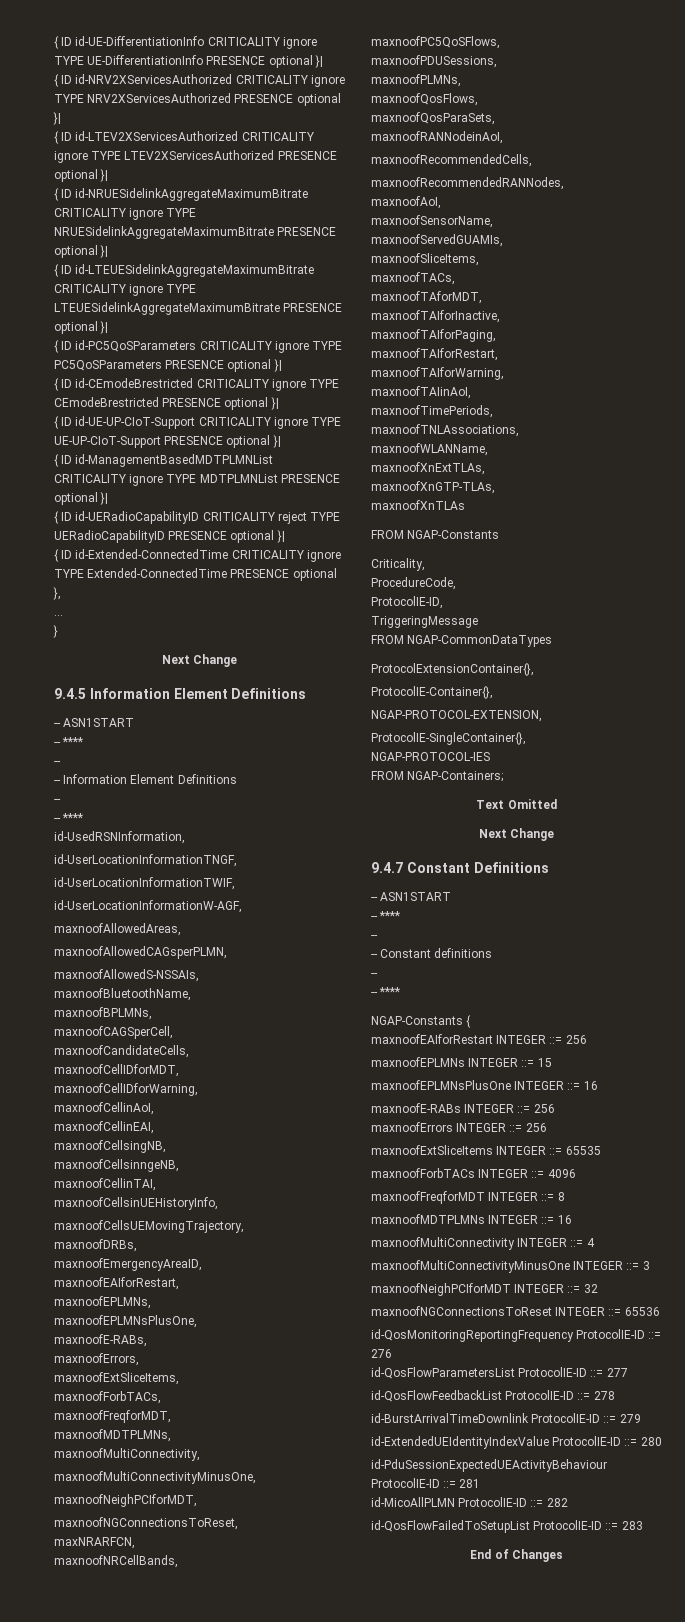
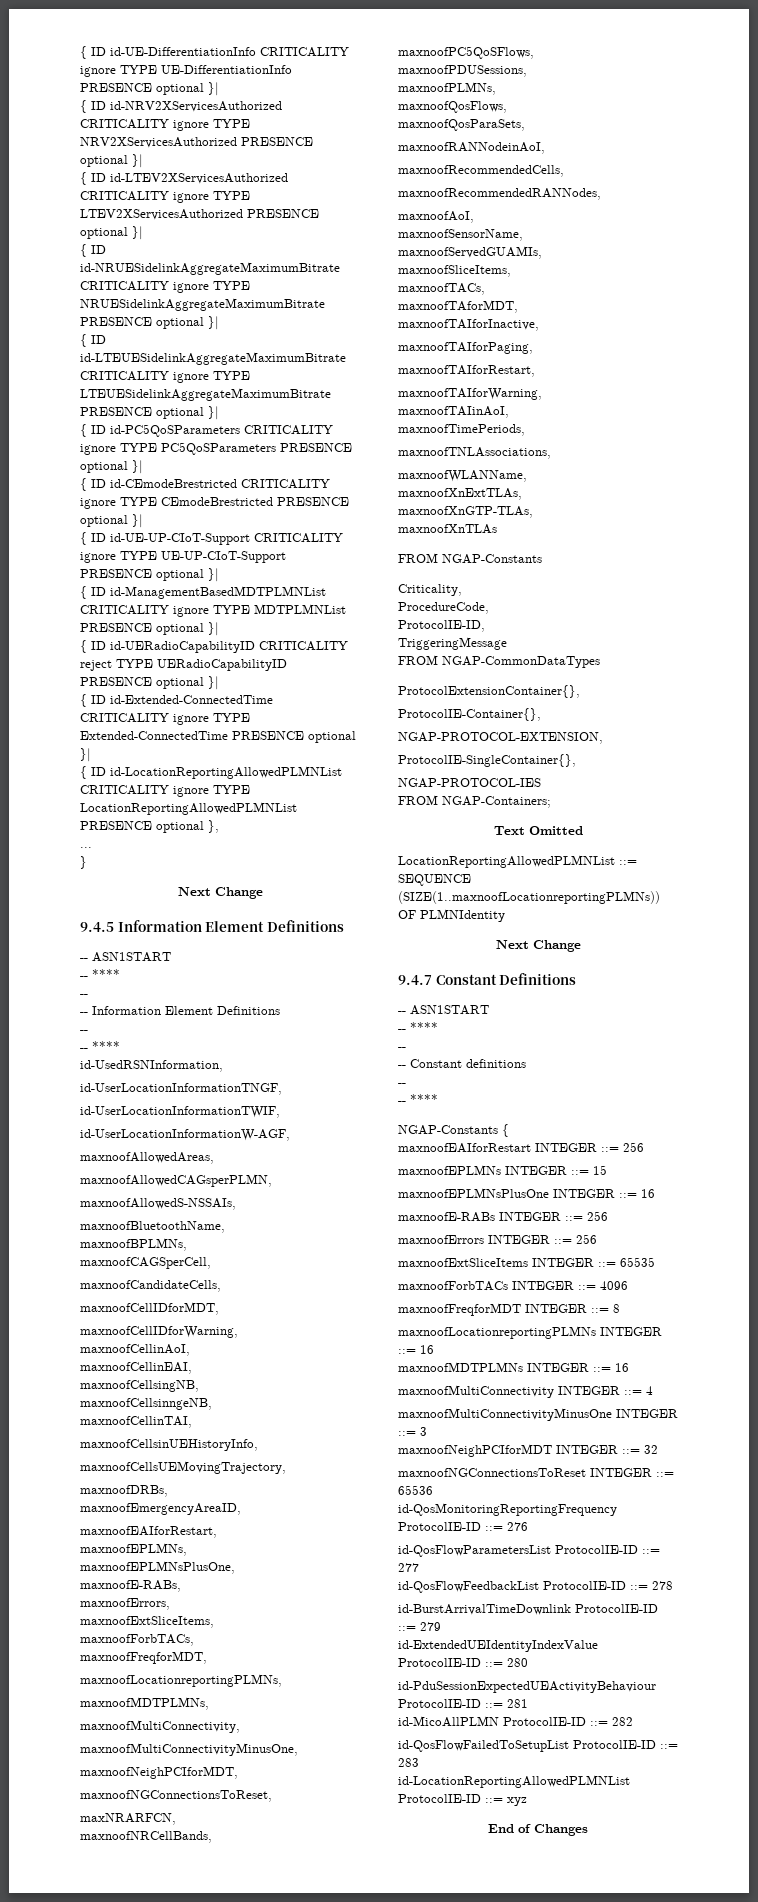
(337, 574) none -> [80,748,91,762] [80,766,342,779] [80,785,250,797] [80,802,297,815] [80,821,204,833] }| // { ID id-LocationReportingAllowedPLMNList CRITICALITY ignore TYPE LocationReportingAllowedPLMNList PRESENCE optional
(171, 1416) none -> [80,1674,282,1687] // maxnoofLocationreportingPLMNs,
(557, 804) none -> [398,855,637,868] [398,874,471,886] [398,891,660,904] [398,909,505,922] // LocationReportingAllowedPLMNList ::= SEQUENCE (SIZE(1..maxnoofLocationreportingPLMNs)) OF PLMNIdentity
(565, 1196) none -> [398,1326,662,1339] [398,1345,434,1354] // maxnoofLocationreportingPLMNs INTEGER ::= 16
(643, 1525) none -> [398,1775,630,1788] [398,1794,527,1806] // id-LocationReportingAllowedPLMNList ProtocolIE-ID ::= xyz

